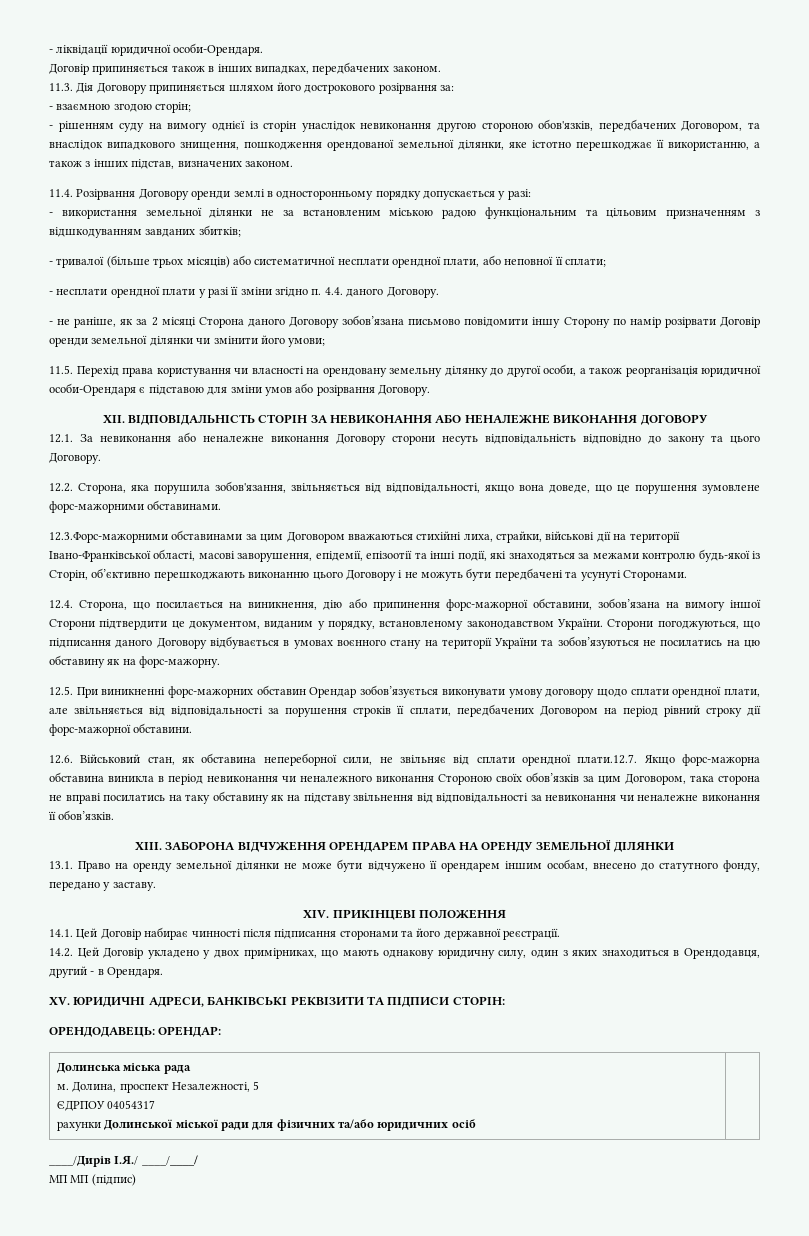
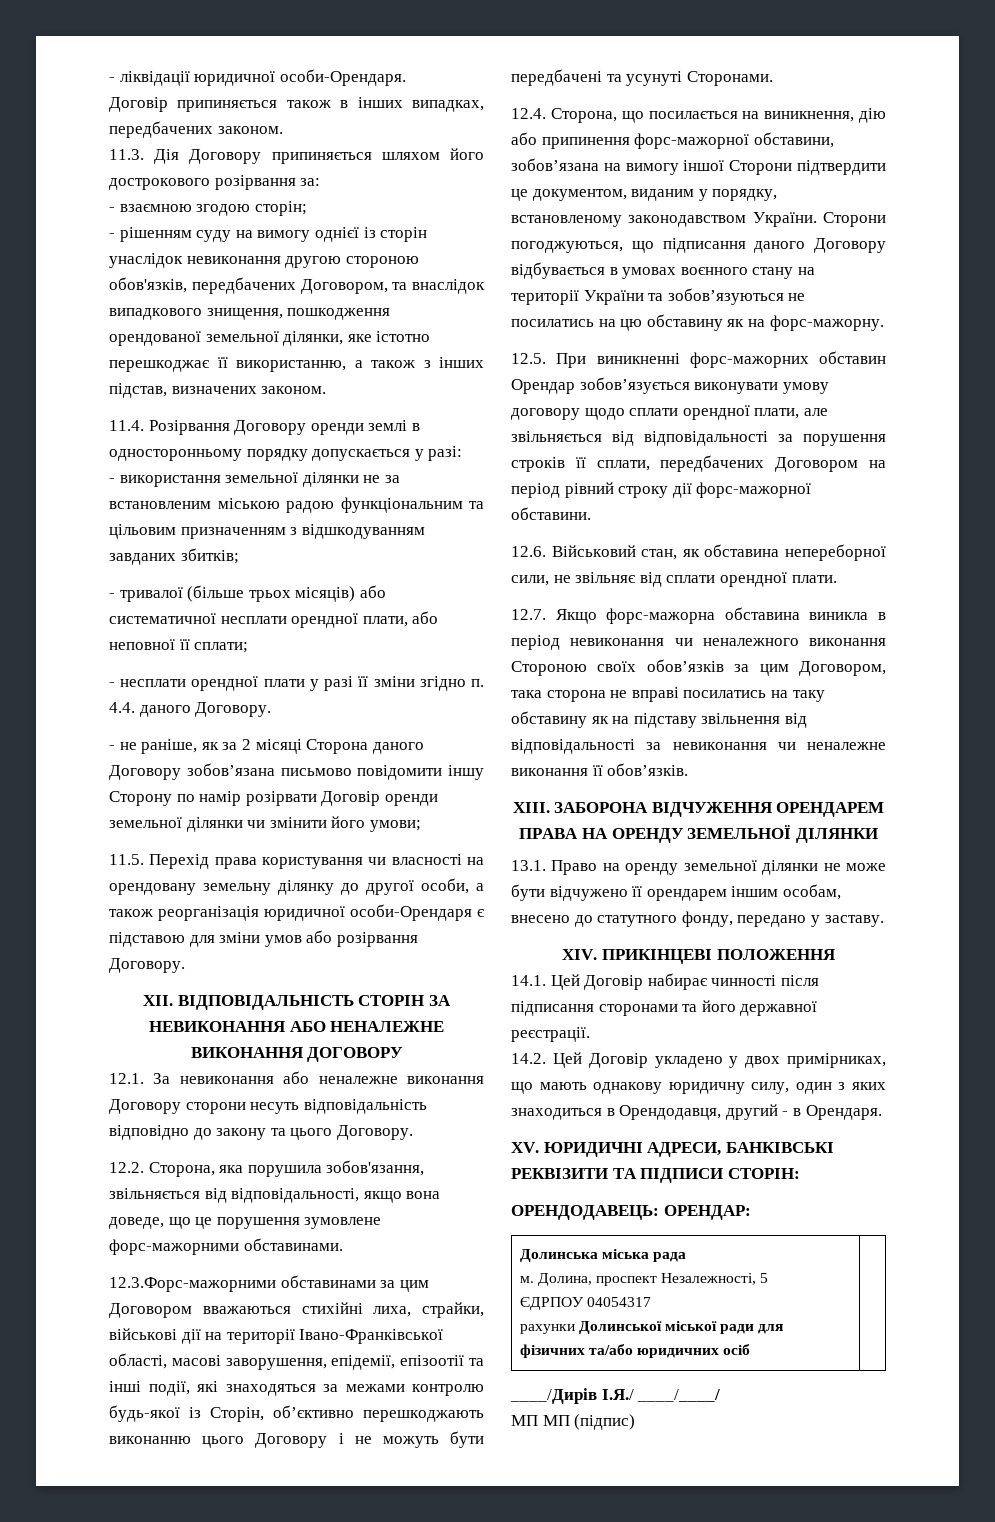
[577,754,638,764] плати.12.7. -> [791,575,837,583] [511,609,546,620] плати. // 12.7.

